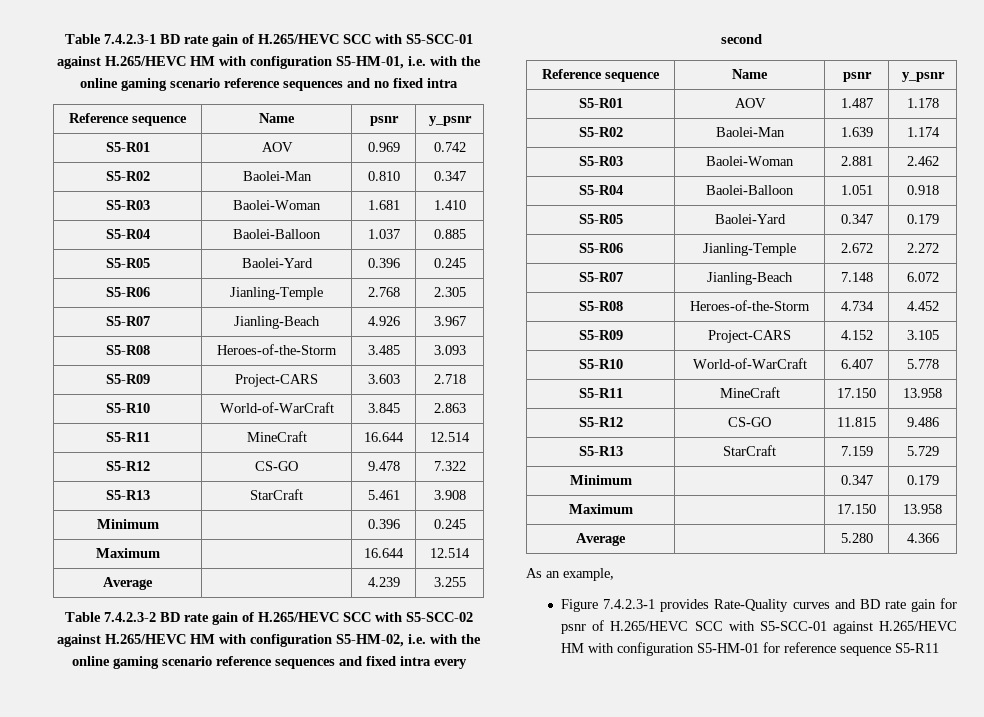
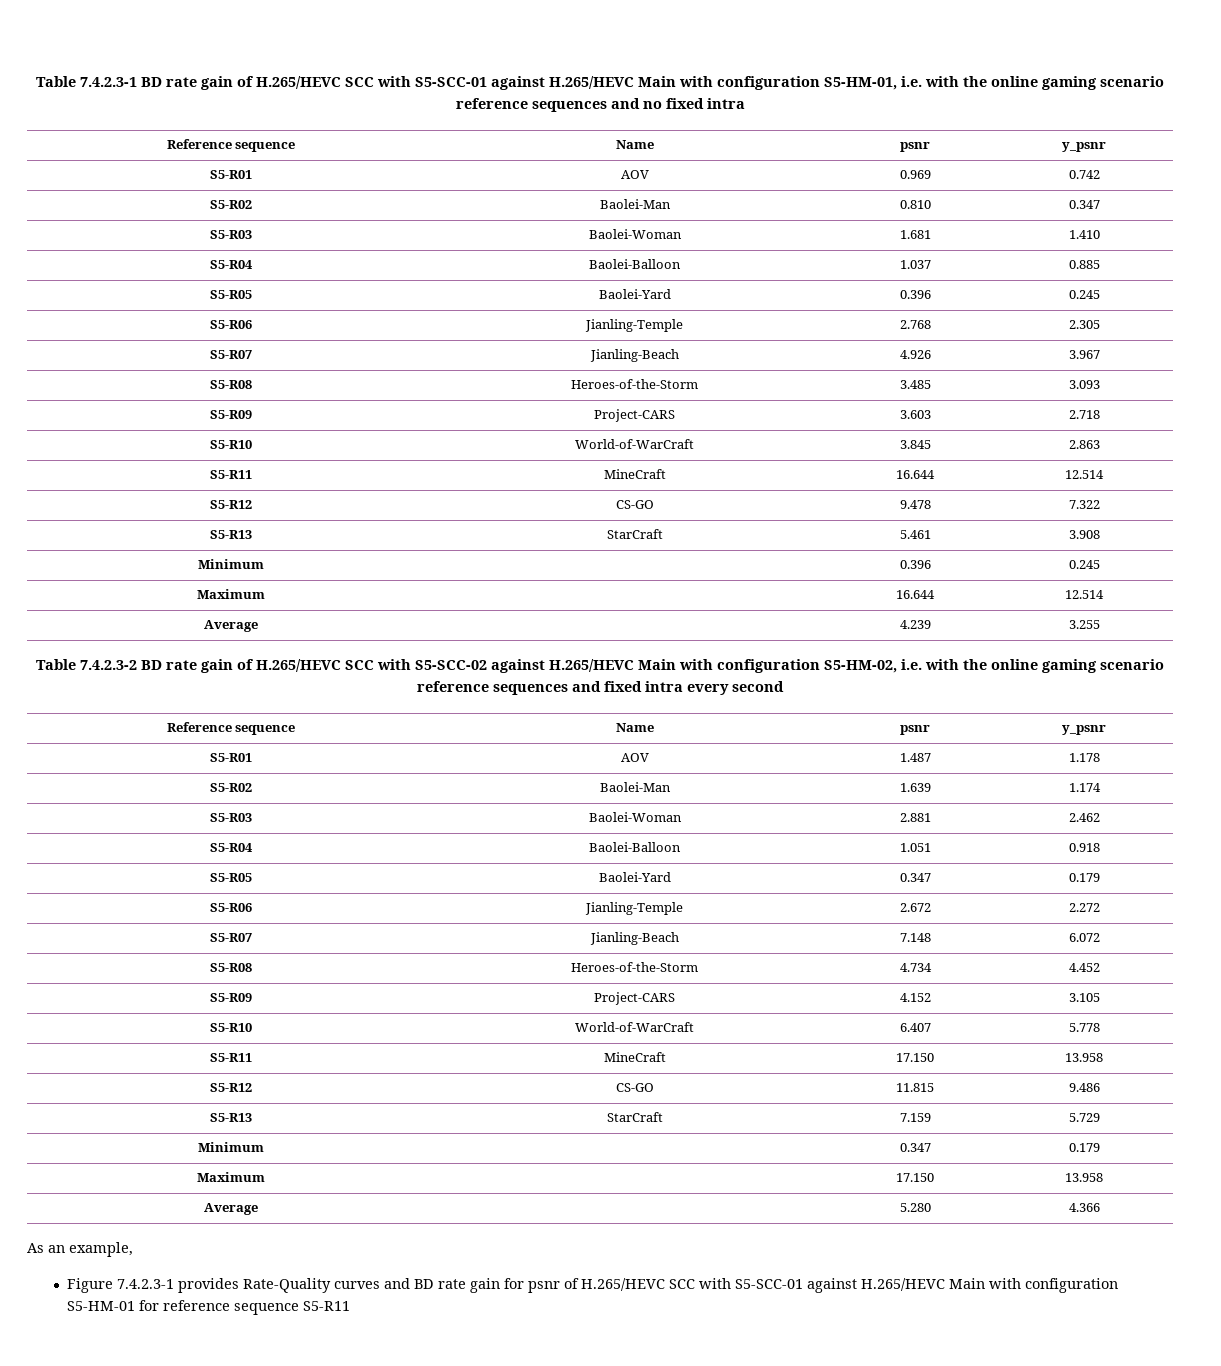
[190,56,215,66] HM -> [638,76,676,87] Main
[190,634,215,644] HM -> [638,659,676,670] Main
[561,643,585,653] HM -> [949,1278,986,1289] Main

